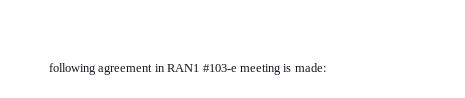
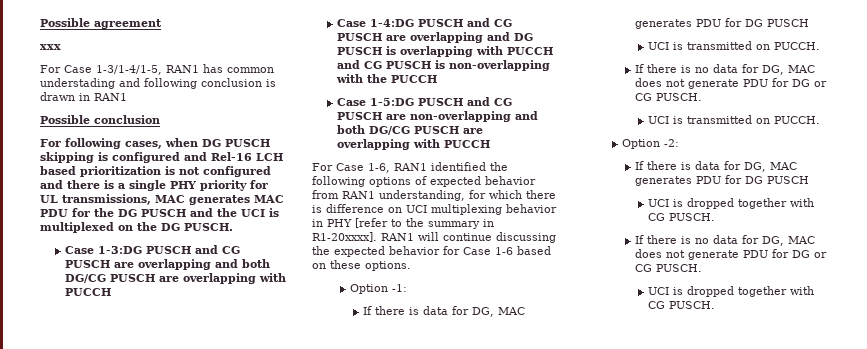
[49,63,326,75] following agreement in RAN1 #103-e meeting is made: -> [40,18,162,29] [40,44,61,50] [40,64,274,75] [40,78,276,89] [40,92,127,101] [40,115,160,124] [40,138,270,149] [40,152,283,163] [40,166,271,177] [40,180,268,191] [40,194,284,205] [40,208,279,217] [40,222,233,233] [65,245,241,254] [65,259,271,270] [65,273,287,284] [65,288,112,296] [337,18,513,27] [337,32,534,43] [337,46,554,57] [337,60,551,71] [336,74,438,83] [337,97,513,106] [337,111,539,122] [337,125,484,135] [337,139,491,150] [312,162,508,173] [312,176,536,187] [312,190,556,201] [312,204,557,215] [312,218,494,229] [312,232,556,243] [312,246,551,257] [312,260,411,271] [350,284,408,294] [362,306,525,317] [634,18,809,29] [647,41,820,50] [634,64,815,75] [634,78,827,89] [634,93,702,101] [647,115,820,124] [622,139,680,149] [634,161,797,172] [634,175,809,186] [647,198,814,209] [647,213,715,221] [634,235,815,246] [634,249,827,260] [634,264,702,272] [647,286,814,297] [647,301,715,309] Possible agreement // xxx // For Case 1-3/1-4/1-5, RAN1 has common understading and following conclusion is drawn in RAN1 // Possible conclusion // For following cases, when DG PUSCH skipping is configured and Rel-16 LCH based prioritization is not configured and there is a single PHY priority for UL transmissions, MAC generates MAC PDU for the DG PUSCH and the UCI is multiplexed on the DG PUSCH. // Case 1-3:DG PUSCH and CG PUSCH are overlapping and both DG/CG PUSCH are overlapping with PUCCH // Case 1-4:DG PUSCH and CG PUSCH are overlapping and DG PUSCH is overlapping with PUCCH and CG PUSCH is non-overlapping with the PUCCH // Case 1-5:DG PUSCH and CG PUSCH are non-overlapping and both DG/CG PUSCH are overlapping with PUCCH // For Case 1-6, RAN1 identified the following options of expected behavior from RAN1 understanding, for which there is difference on UCI multiplexing behavior in PHY [refer to the summary in R1-20xxxx]. RAN1 will continue discussing the expected behavior for Case 1-6 based on these options. // Option -1: // If there is data for DG, MAC generates PDU for DG PUSCH // UCI is transmitted on PUCCH. // If there is no data for DG, MAC does not generate PDU for DG or CG PUSCH. // UCI is transmitted on PUCCH. // Option -2: // If there is data for DG, MAC generates PDU for DG PUSCH // UCI is dropped together with CG PUSCH. // If there is no data for DG, MAC does not generate PDU for DG or CG PUSCH. // UCI is dropped together with CG PUSCH.

